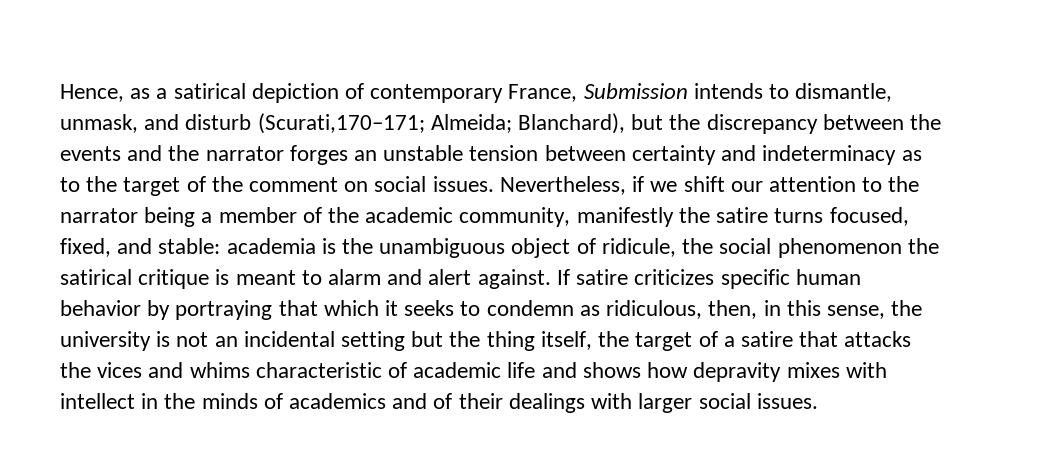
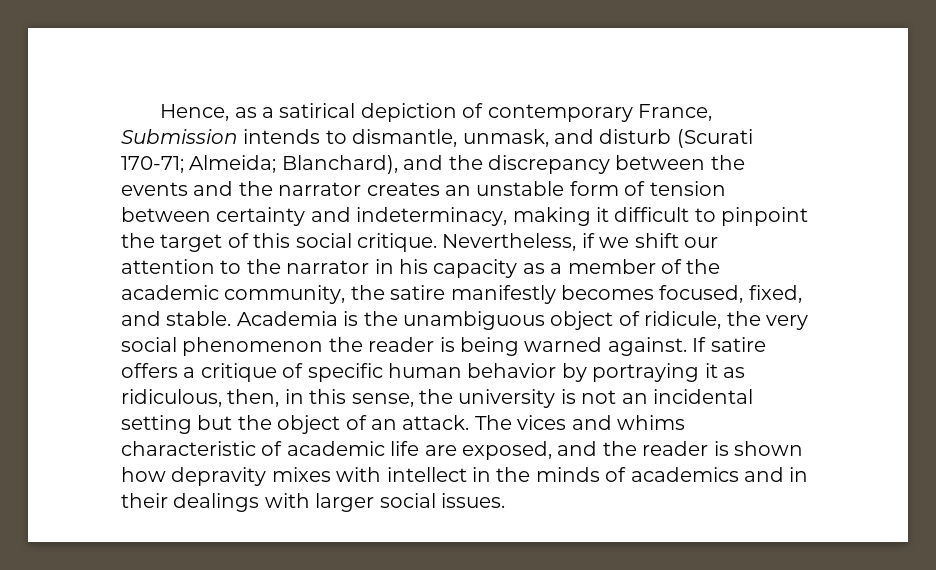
[257,113,425,134] (Scurati,170–171; -> [676,129,753,148] [121,156,184,173] (Scurati 170-71;
[631,114,664,130] but -> [403,155,444,170] and
[289,145,348,165] forges -> [366,182,440,196] creates
(464, 153) none -> [569,181,646,196] form of
[762,145,922,165] [60,176,494,196] indeterminacy as to the target of the comment on social issues. -> [356,207,809,226] [121,233,437,252] indeterminacy, making it difficult to pinpoint the target of this social critique.
[144,207,196,227] being -> [374,259,545,278] in his capacity as
[576,207,674,227] manifestly -> (346, 294) none
[774,208,824,223] turns -> [450,285,654,304] manifestly becomes
[158,238,316,254] stable: academia -> [166,311,338,326] stable. Academia
(714, 246) none -> [765,315,808,330] very
[60,269,715,289] satirical critique is meant to alarm and alert against. If satire criticizes -> [368,337,766,356] [121,363,304,382] reader is being warned against. If satire offers a critique of
[278,300,574,316] that which it seeks to condemn -> [704,363,718,378] it
[486,331,912,351] [60,362,91,378] thing itself, the target of a satire that attacks the -> [277,415,512,434] object of an attack. The
[541,362,641,378] and shows -> [424,441,803,460] are exposed, and the reader is shown
[433,393,453,409] of -> [789,467,809,482] in

